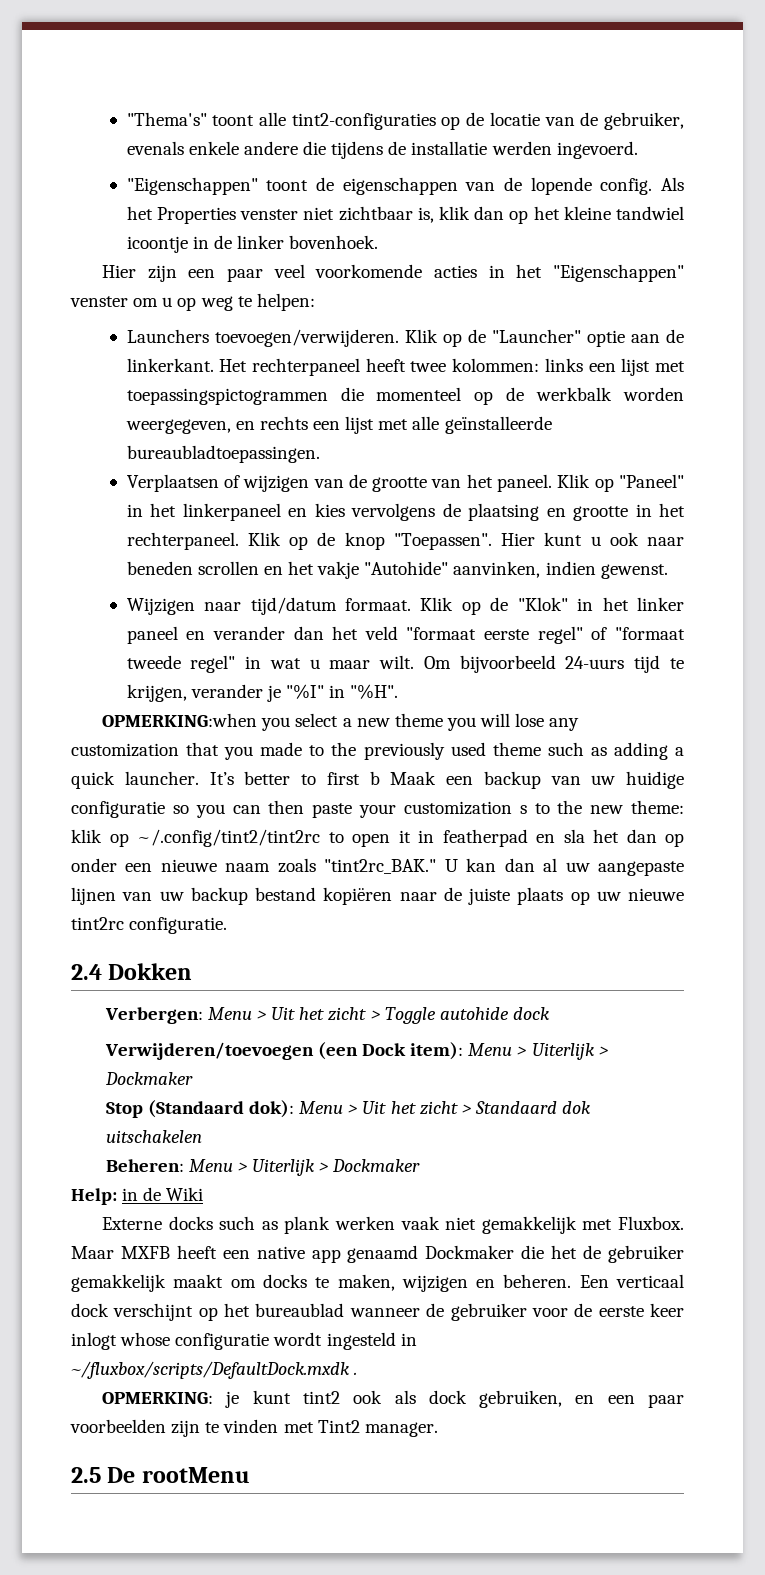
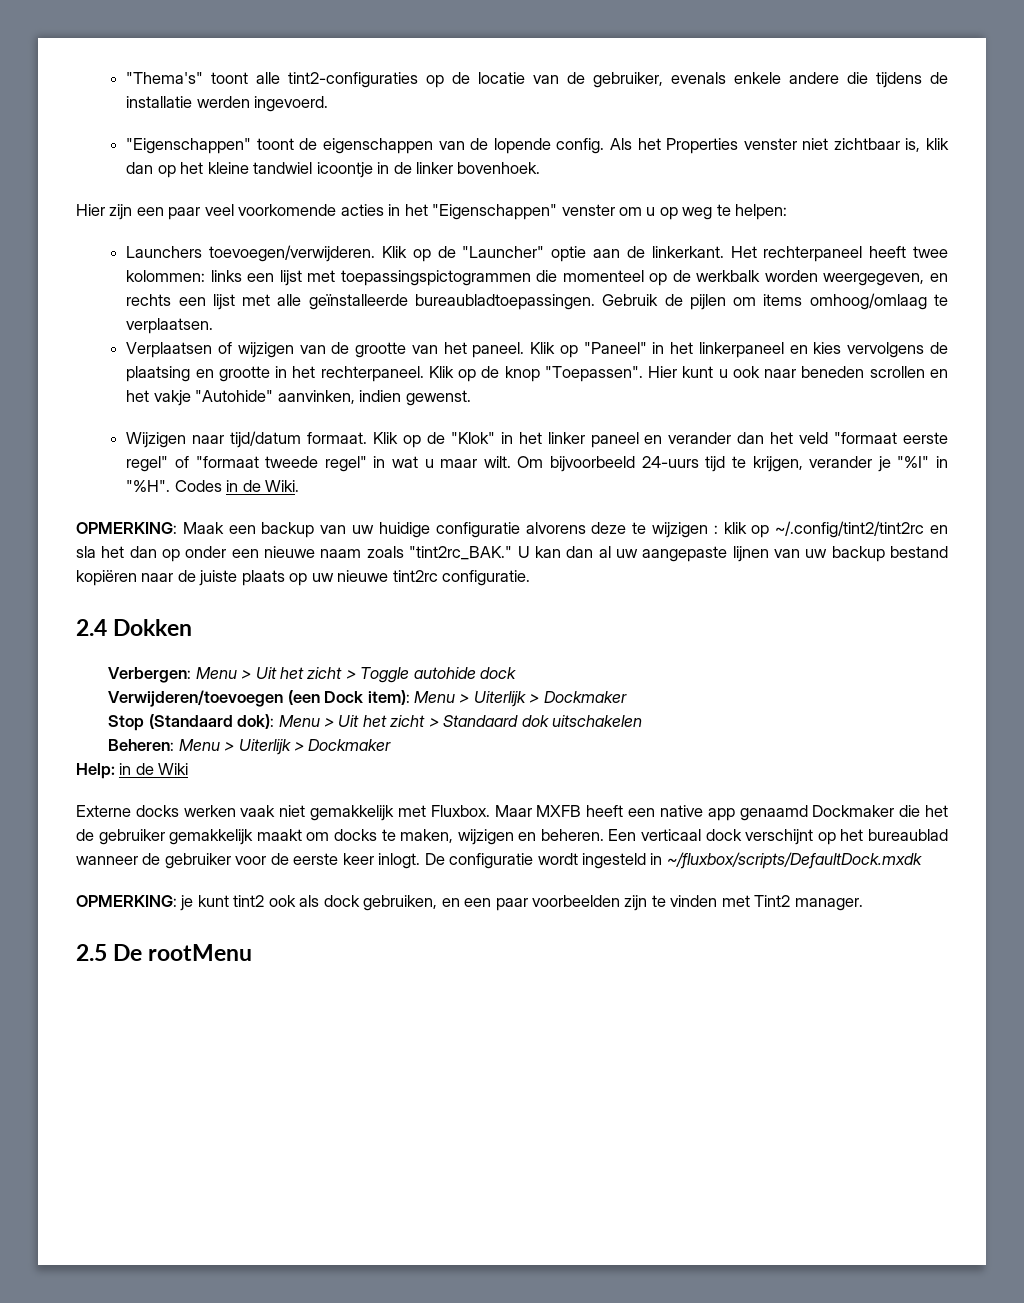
(320, 454) none -> [602,293,948,310] [126,318,214,334] Gebruik de pijlen om items omhoog/omlaag te verplaatsen.
[102,713,580,731] [71,742,685,760] [71,771,380,789] // OPMERKING:when you select a new theme you will lose any customization that you made to the previously used theme such as adding a quick launcher. It’s better to first b -> [174,480,300,492] [76,522,177,534] Codes in de Wiki. // OPMERKING:
[172,800,684,818] [71,829,528,847] so you can then paste your customization s to the new theme: klik op ~/.config/tint2/tint2rc to open it in featherpad -> [525,521,925,538] alvorens deze te wijzigen : klik op ~/.config/tint2/tint2rc
[219,1216,331,1234] such as plank -> (179, 811) none
[71,1332,171,1350] inlogt whose -> [378,853,445,869] inlogt. De
[354,1372,358,1375] . -> (922, 860) none

